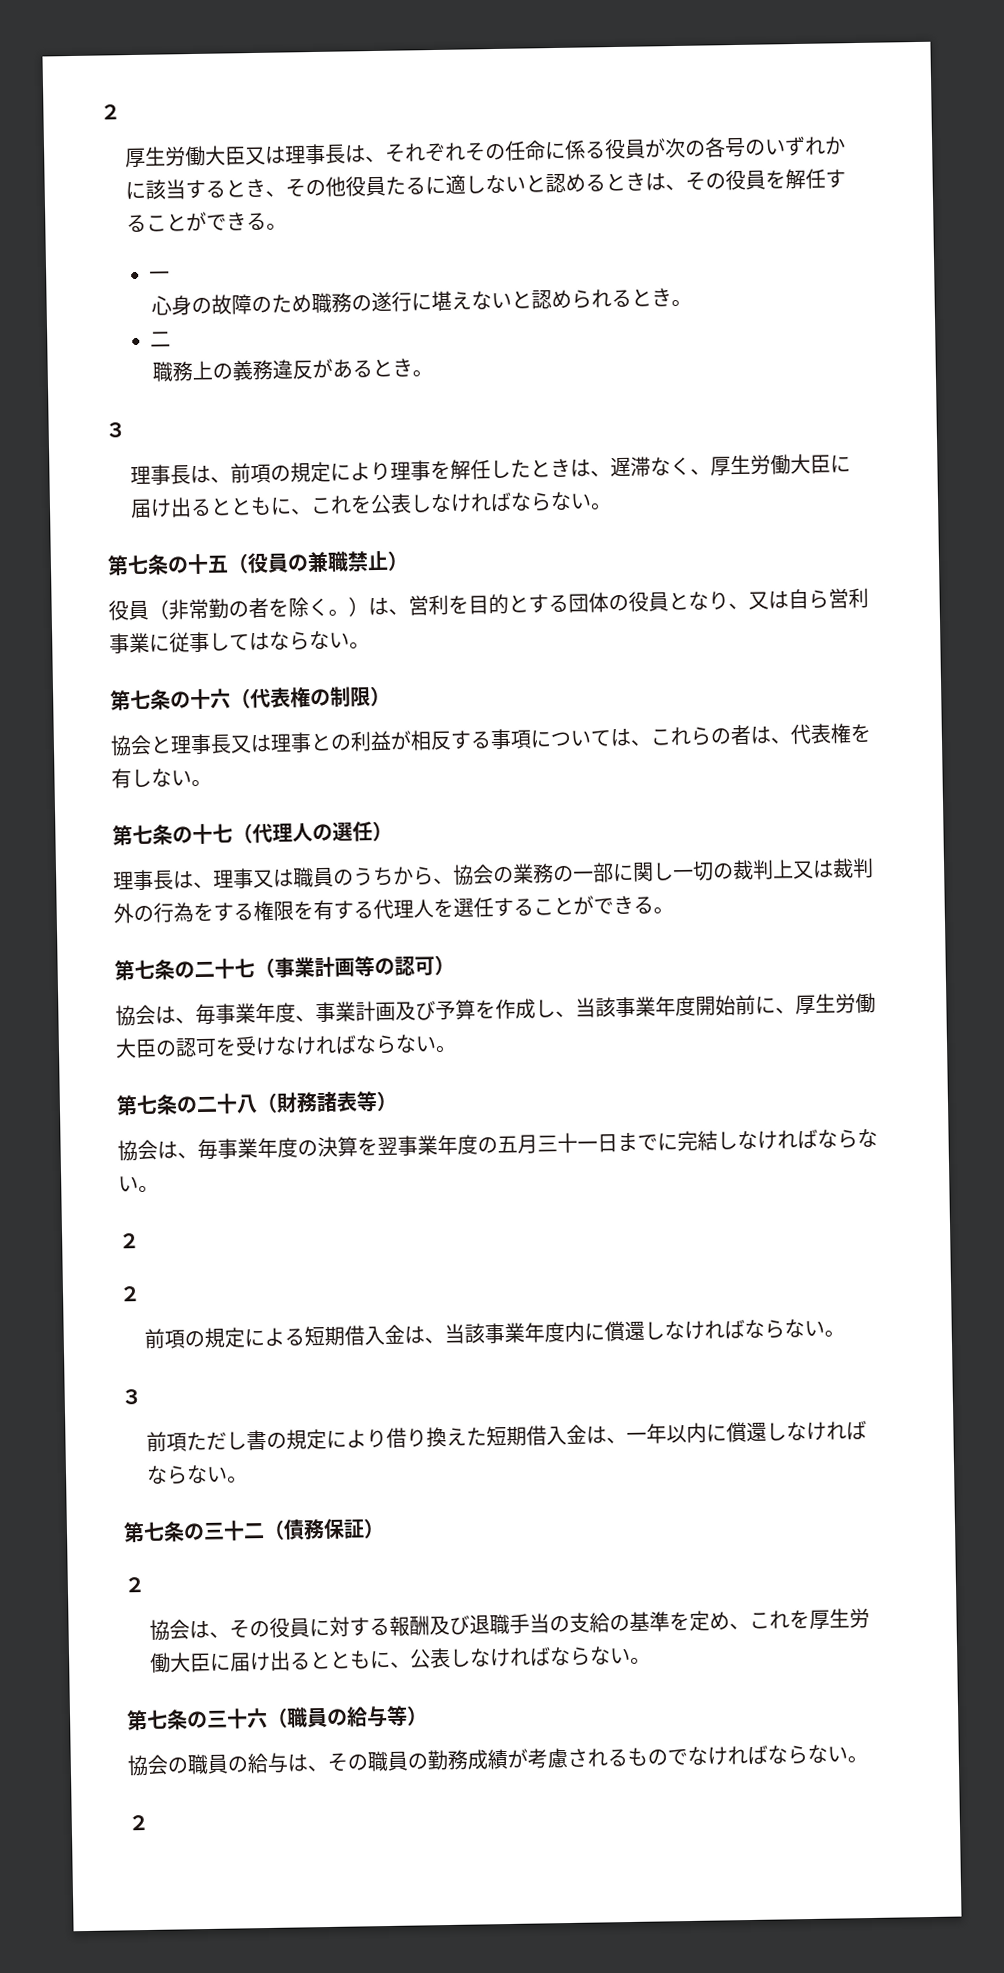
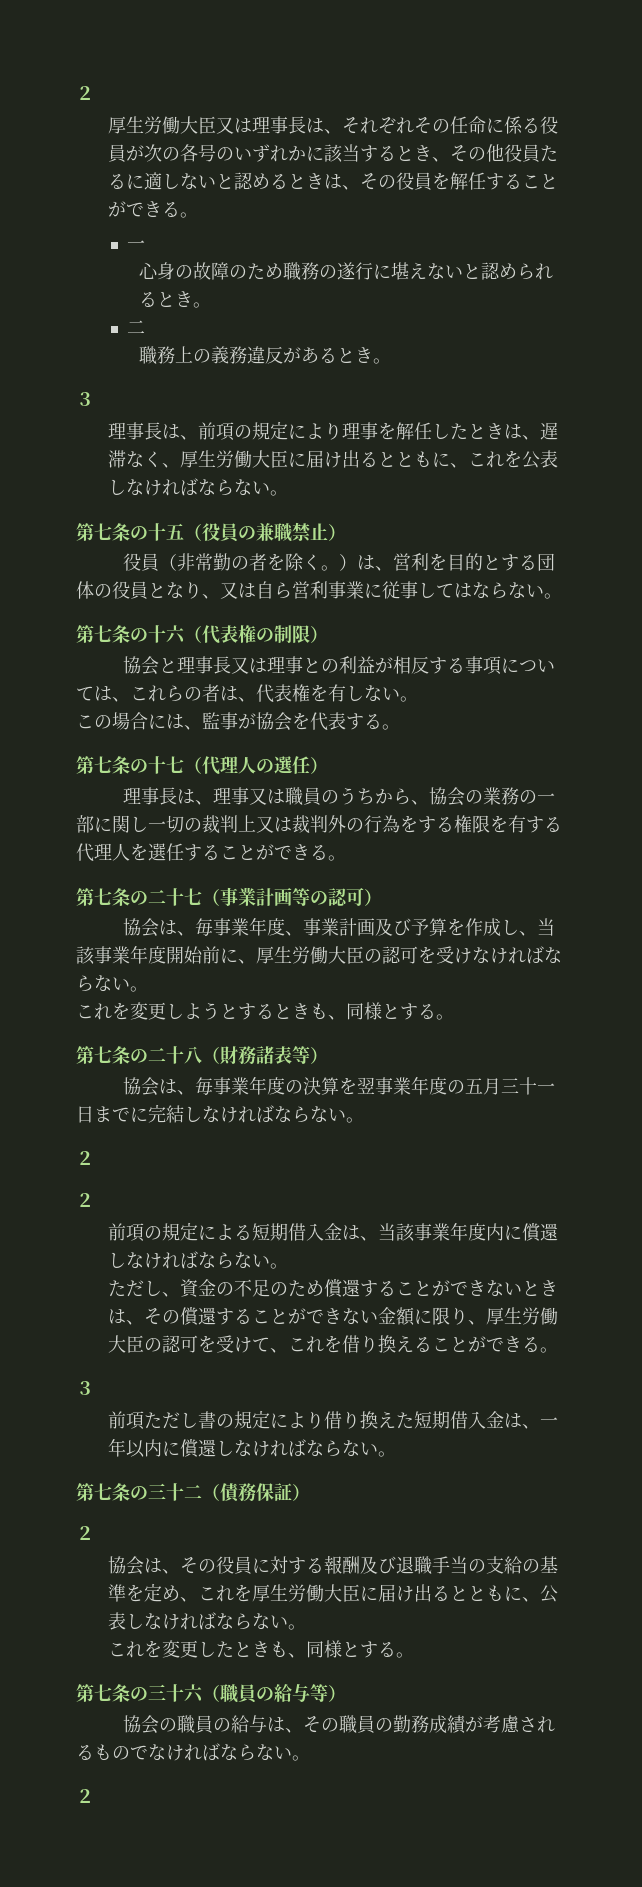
(212, 783) none -> [76,712,400,731] // この場合には、監事が協会を代表する。
(457, 1049) none -> [76,1002,454,1020] // これを変更しようとするときも、同様とする。
(846, 1333) none -> [107,1278,558,1298] [107,1306,558,1326] [107,1335,558,1353] // ただし、資金の不足のため償還することができないときは、その償還することができない金額に限り、厚生労働大臣の認可を受けて、これを借り換えることができる。
(652, 1660) none -> [107,1640,414,1658] // これを変更したときも、同様とする。

